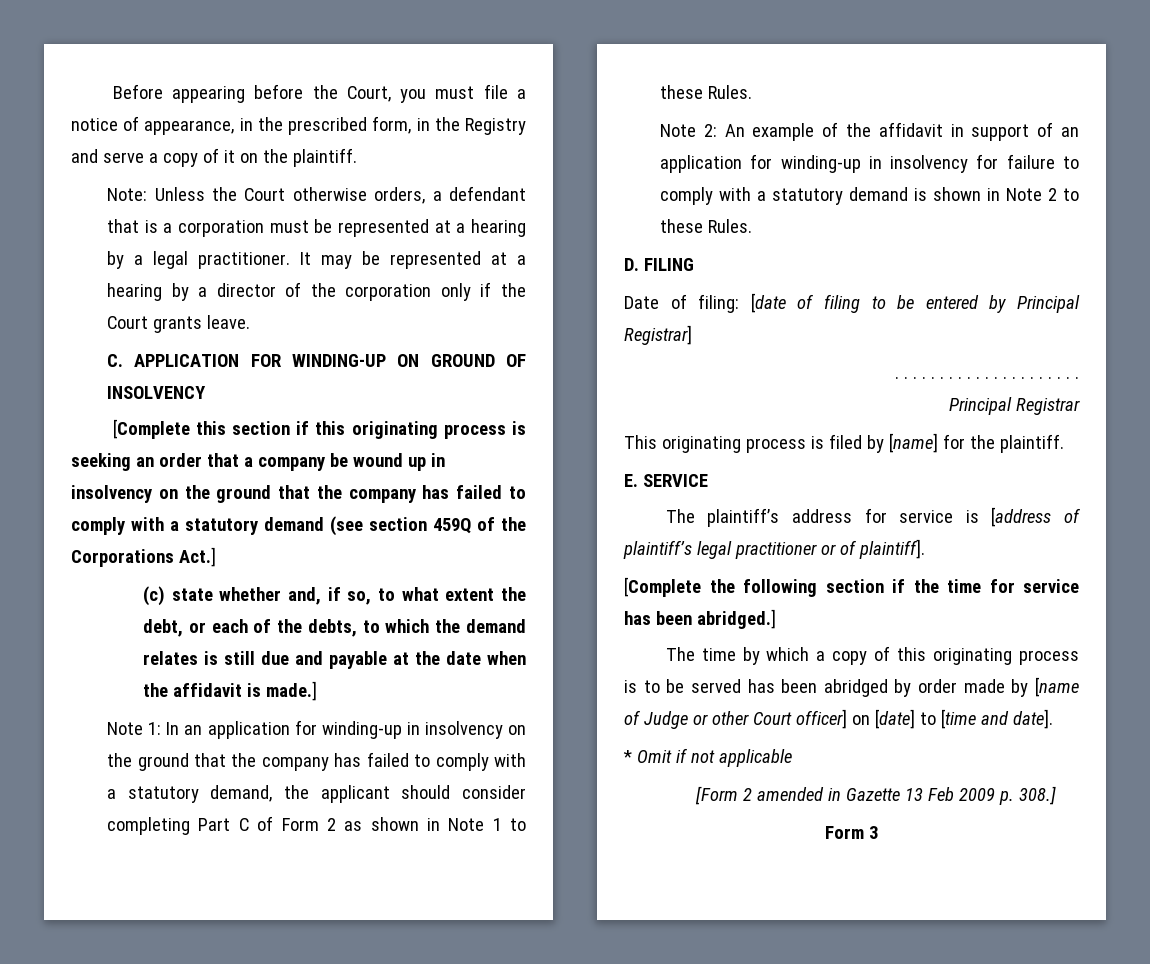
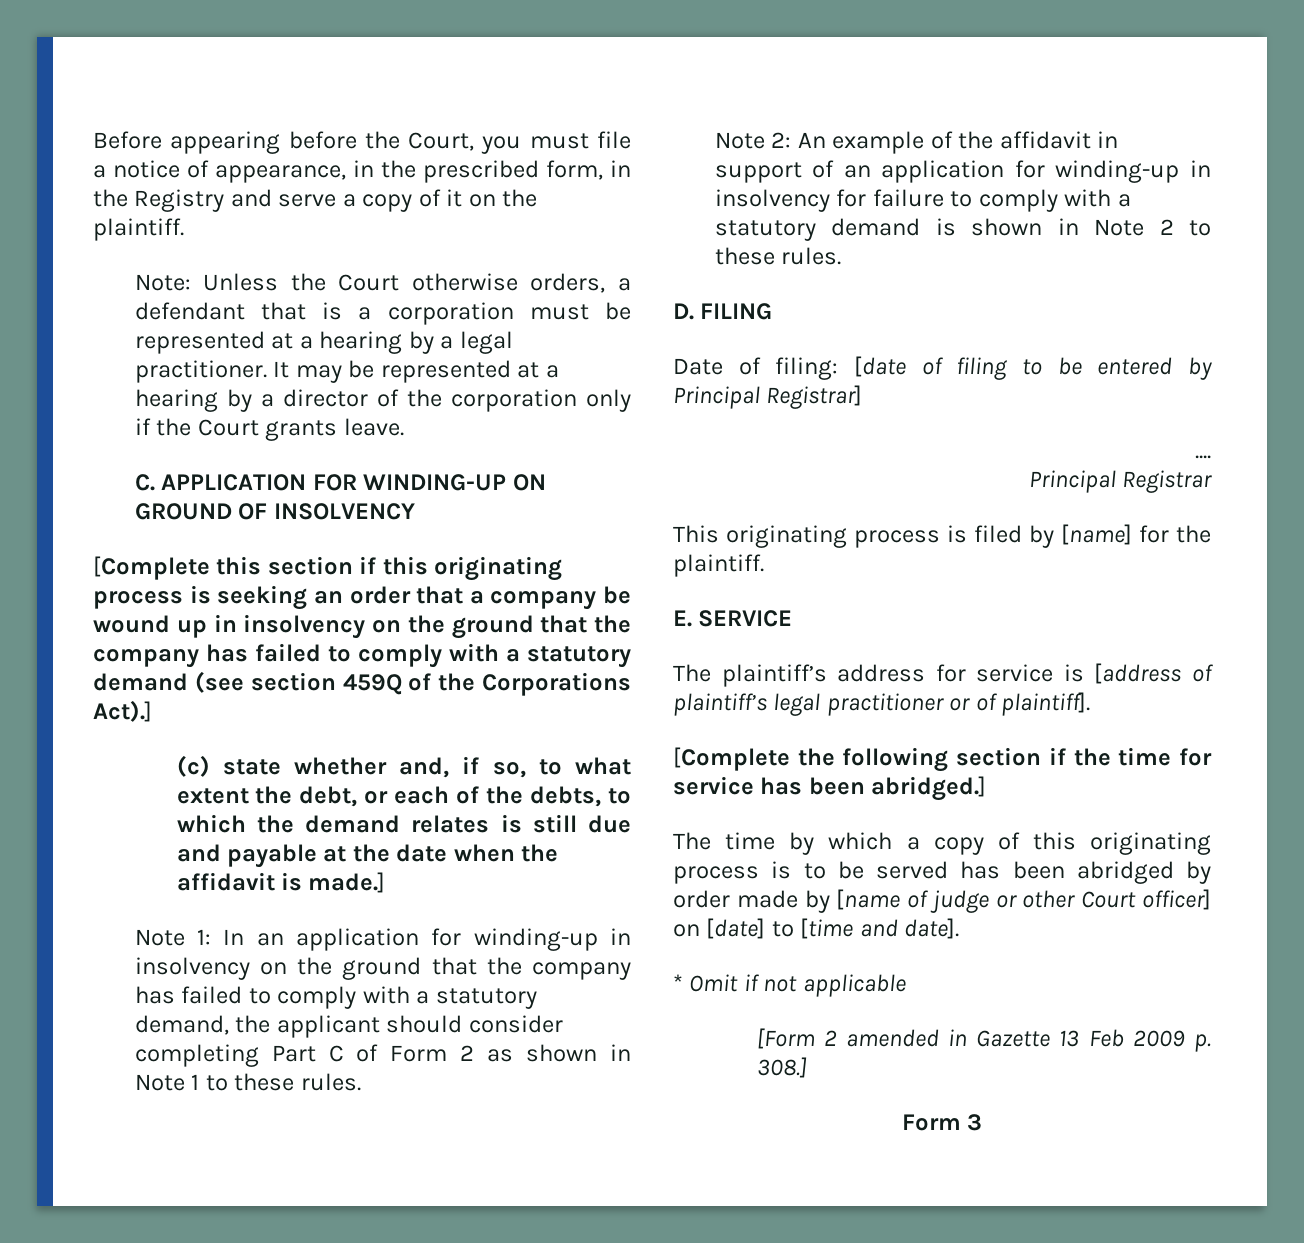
[178,547,216,567] Act.] -> [93,700,152,722] Act).]
[708,85,753,99] Rules. -> [300,1073,361,1091] rules.
[708,219,753,233] Rules. -> [781,247,842,265] rules.
[895,376,1079,379] . . . . . . . . . . . . . . . . . . . . . -> [1195,455,1211,459] ....
[643,711,688,729] Judge -> [929,890,989,913] judge

